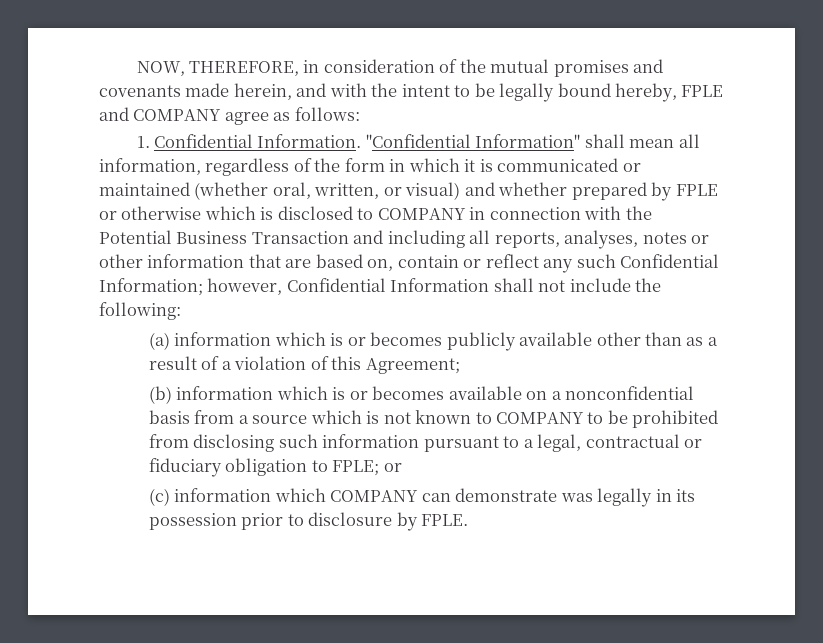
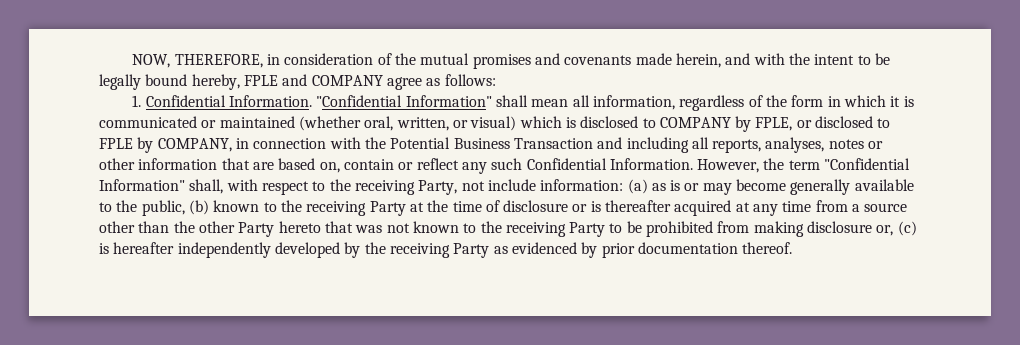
[464,182,718,201] [99,206,202,220] and whether prepared by FPLE or otherwise -> (517, 123) none
(466, 214) none -> [735,116,891,132] [99,137,232,153] by FPLE, or disclosed to FPLE by COMPANY,
[99,278,662,296] [99,302,181,320] [148,332,718,351] [148,356,460,374] [148,386,695,404] [148,410,719,428] [148,434,703,452] [148,458,402,477] [148,488,696,507] [148,512,469,531] Information; however, Confidential Information shall not include the following: // (a) information which is or becomes publicly available other than as a result of a violation of this Agreement; // (b) information which is or becomes available on a nonconfidential basis from a source which is not known to COMPANY to be prohibited from disclosing such information pursuant to a legal, contractual or fiduciary obligation to FPLE; or // (c) information which COMPANY can demonstrate was legally in its possession prior to disclosure by FPLE. -> [609,158,911,173] [99,179,914,195] [99,200,908,216] [99,221,917,237] [99,242,793,258] Information. However, the term "Confidential Information" shall, with respect to the receiving Party, not include information: (a) as is or may become generally available to the public, (b) known to the receiving Party at the time of disclosure or is thereafter acquired at any time from a source other than the other Party hereto that was not known to the receiving Party to be prohibited from making disclosure or, (c) is hereafter independently developed by the receiving Party as evidenced by prior documentation thereof.

